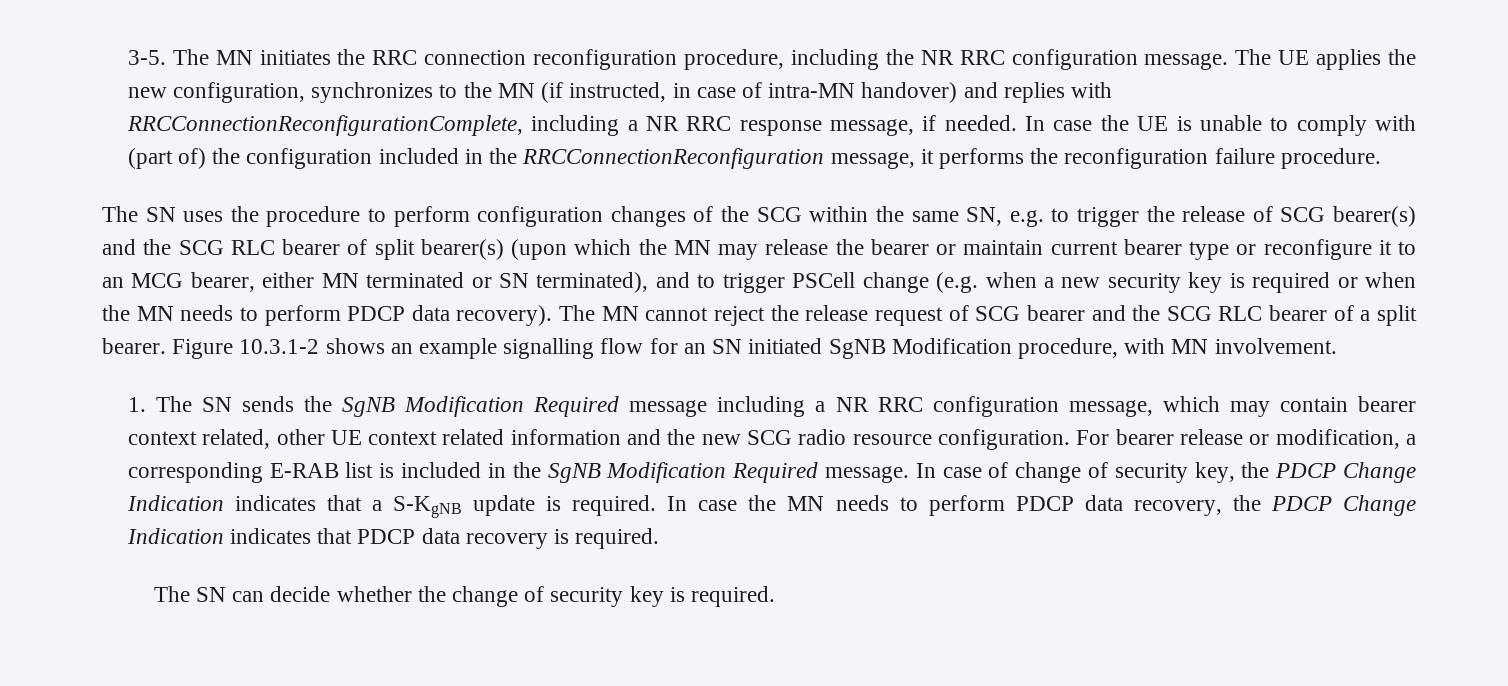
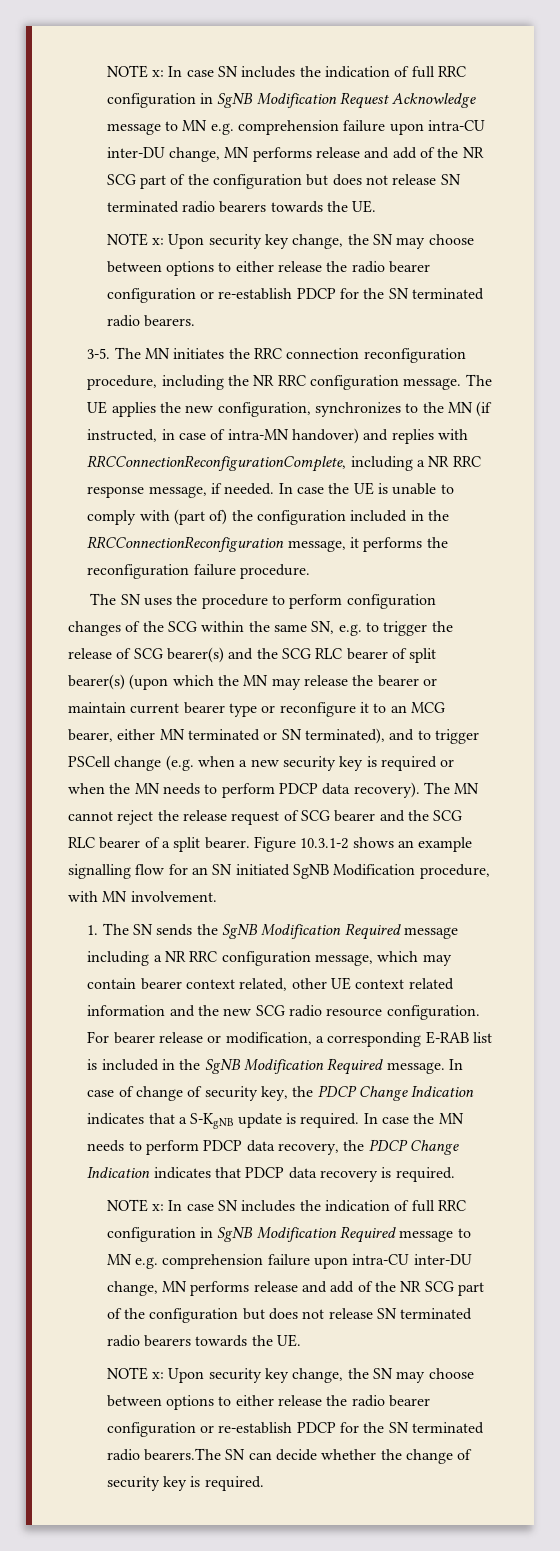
(127, 57) none -> [106,65,466,78] [106,92,477,109] [106,120,485,135] [106,147,484,162] [106,174,461,189] [106,200,377,213] [106,233,474,249] [106,261,430,276] [106,288,484,303] [106,315,196,327] NOTE x: In case SN includes the indication of full RRC configuration in SgNB Modification Request Acknowledge message to MN e.g. comprehension failure upon intra-CU inter-DU change, MN performs release and add of the NR SCG part of the configuration but does not release SN terminated radio bearers towards the UE. // NOTE x: Upon security key change, the SN may choose between options to either release the radio bearer configuration or re-establish PDCP for the SN terminated radio bearers. //
[153,586,190,602] The -> [106,1199,466,1212] [106,1226,471,1243] [106,1254,472,1269] [106,1281,484,1296] [106,1308,473,1323] [106,1334,301,1347] [106,1367,474,1383] [106,1395,430,1410] [106,1422,484,1437] [106,1448,222,1461] NOTE x: In case SN includes the indication of full RRC configuration in SgNB Modification Required message to MN e.g. comprehension failure upon intra-CU inter-DU change, MN performs release and add of the NR SCG part of the configuration but does not release SN terminated radio bearers towards the UE. // NOTE x: Upon security key change, the SN may choose between options to either release the radio bearer configuration or re-establish PDCP for the SN terminated radio bearers.The

